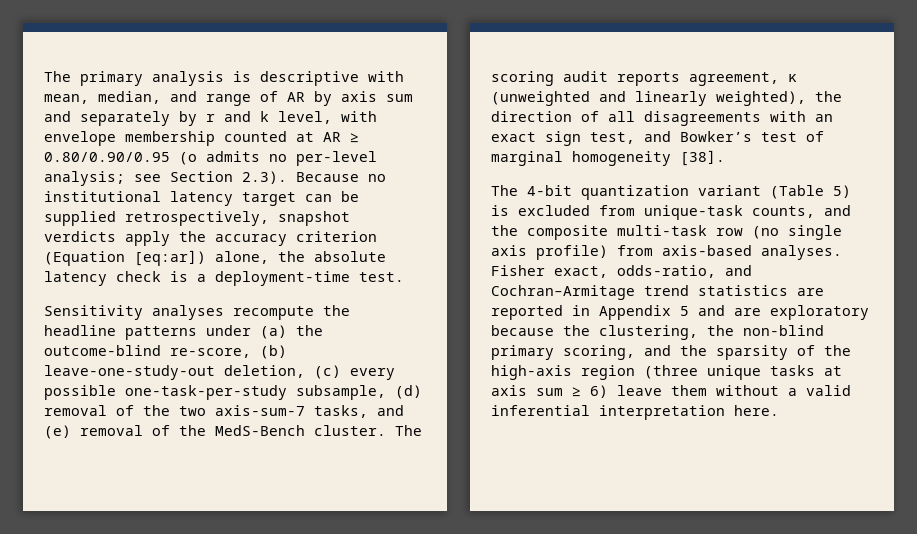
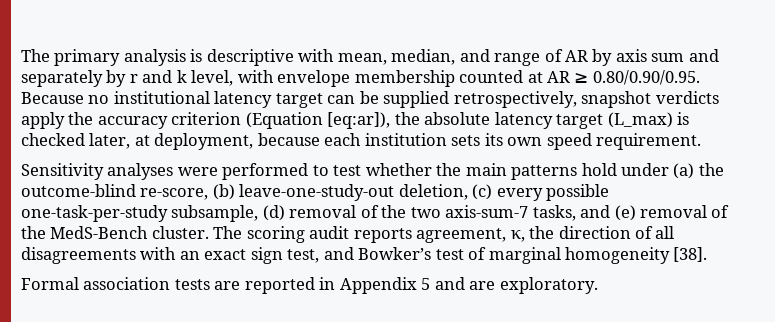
[44,151,377,166] [44,171,287,186] 0.80/0.90/0.95 (o admits no per-level analysis; see Section 2.3). -> [592,70,700,85] 0.80/0.90/0.95.
[134,250,269,266] [eq:ar]) alone, -> [327,112,391,129] [eq:ar]),
[116,271,404,286] [44,305,350,320] [44,325,197,340] check is a deployment-time test. // Sensitivity analyses recompute the headline patterns -> [556,112,690,129] [21,133,702,150] [21,163,617,180] target (L_max) is checked later, at deployment, because each institution sets its own speed requirement. // Sensitivity analyses were performed to test whether the main patterns hold
[788,74,797,82] [491,91,806,106] κ (unweighted and linearly weighted), -> [510,230,525,242] κ,
[491,185,851,200] [491,205,851,220] [491,225,842,240] [491,245,842,260] [491,265,752,278] [491,285,788,300] The 4-bit quantization variant (Table 5) is excluded from unique-task counts, and the composite multi-task row (no single axis profile) from axis-based analyses. Fisher exact, odds-ratio, and Cochran–Armitage trend statistics -> [21,277,210,290] Formal association tests
[770,305,869,320] [491,325,824,340] [491,345,851,360] [491,365,842,380] [491,385,851,398] [491,405,779,420] exploratory because the clustering, the non-blind primary scoring, and the sparsity of the high-axis region (three unique tasks at axis sum ≥ 6) leave them without a valid inferential interpretation here. -> [499,277,598,294] exploratory.

